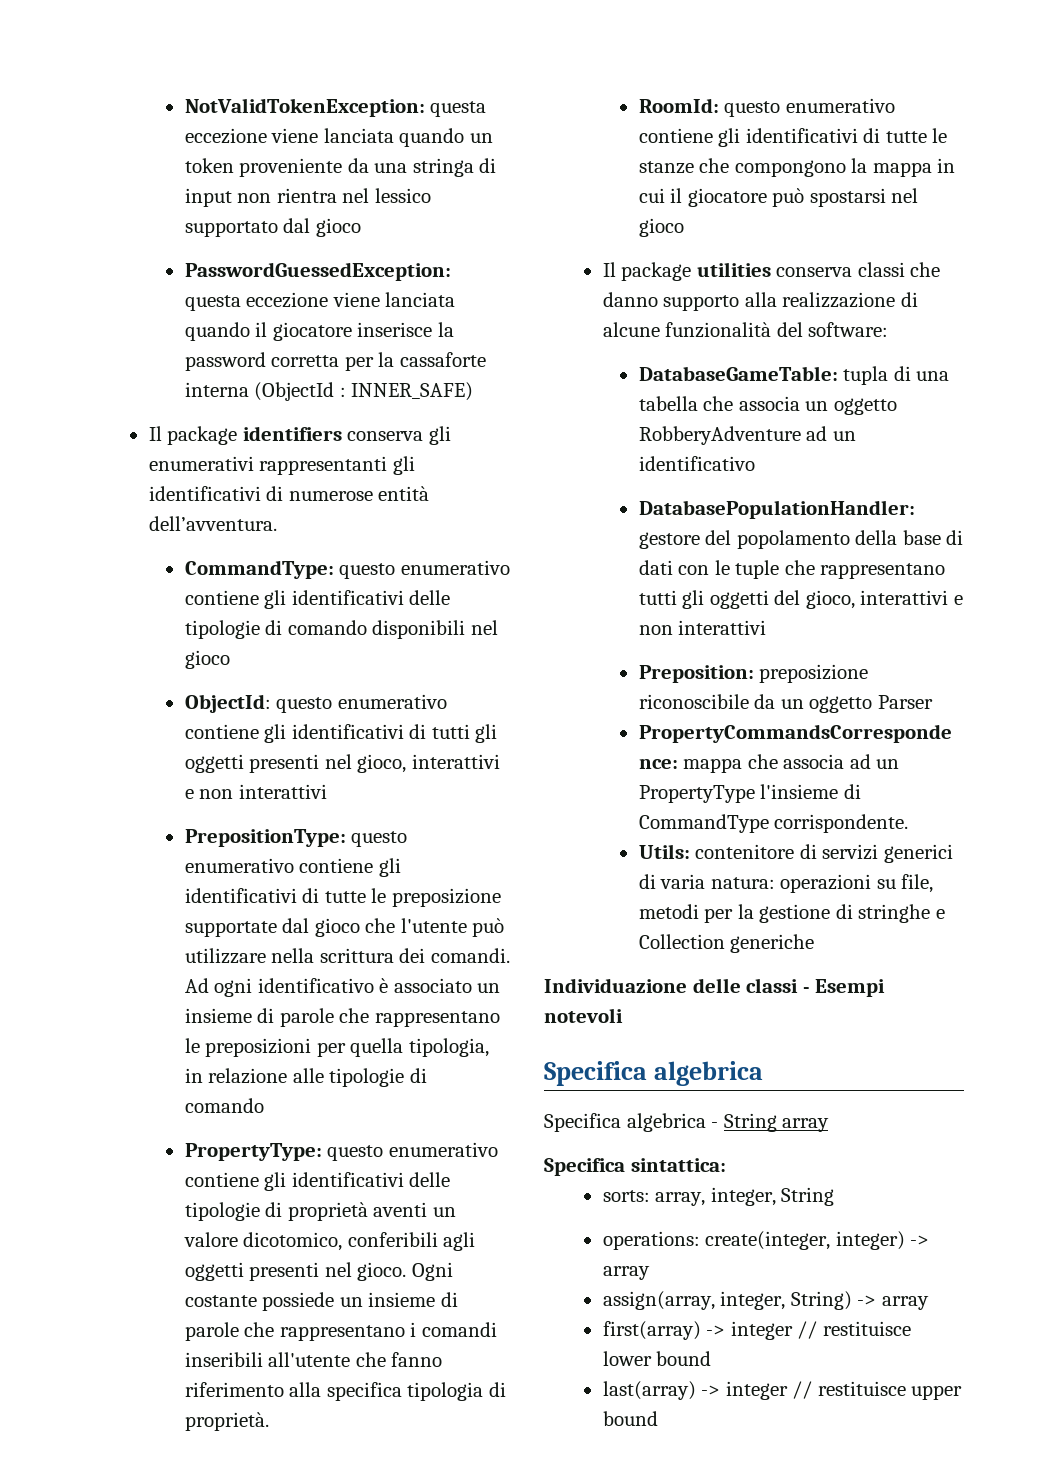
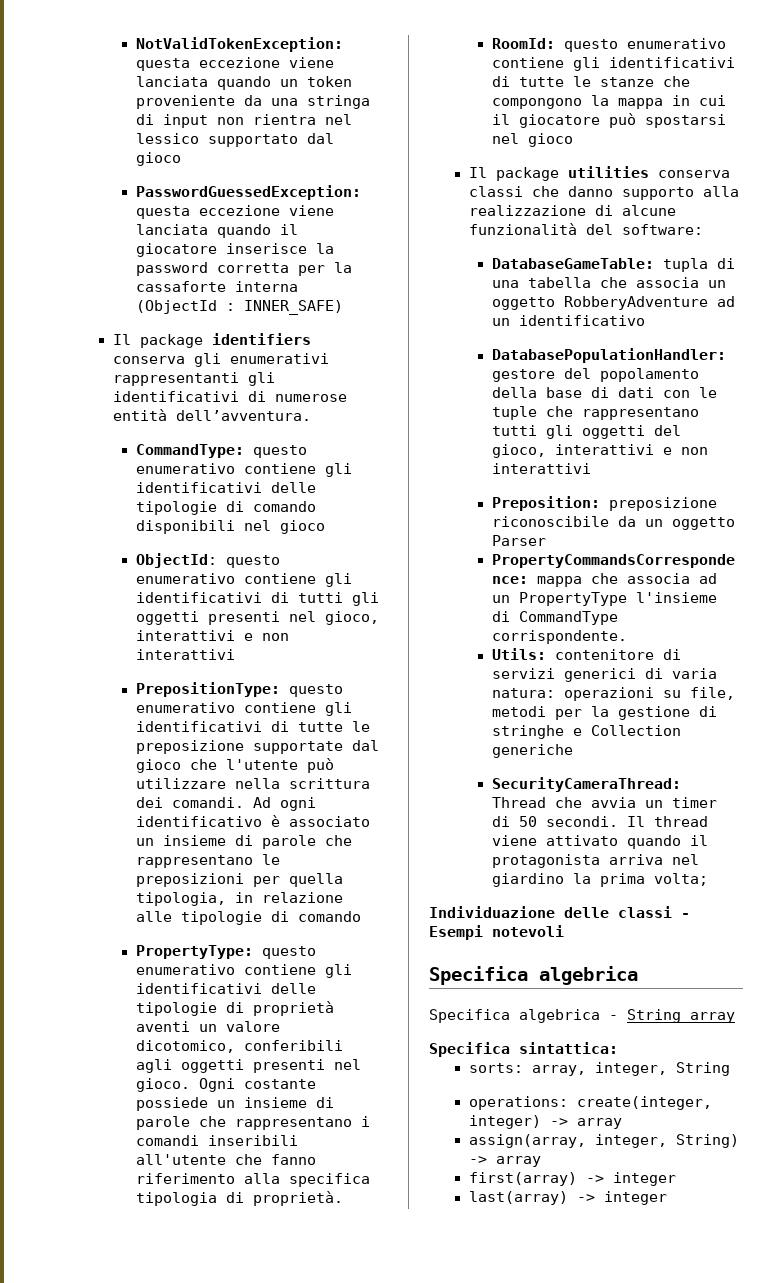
(815, 943) none -> [491,777,681,792] [491,797,717,808] [491,816,708,827] [491,835,708,849] [491,854,699,868] [491,873,708,887] // SecurityCameraThread: Thread che avvia un timer di 50 secondi. Il thread viene attivato quando il protagonista arriva nel giardino la prima volta;
[797,1321,911,1339] [602,1351,712,1366] // restituisce lower bound -> (676, 1179) none
[792,1381,963,1400] [602,1411,658,1426] // restituisce upper bound -> (667, 1198) none

